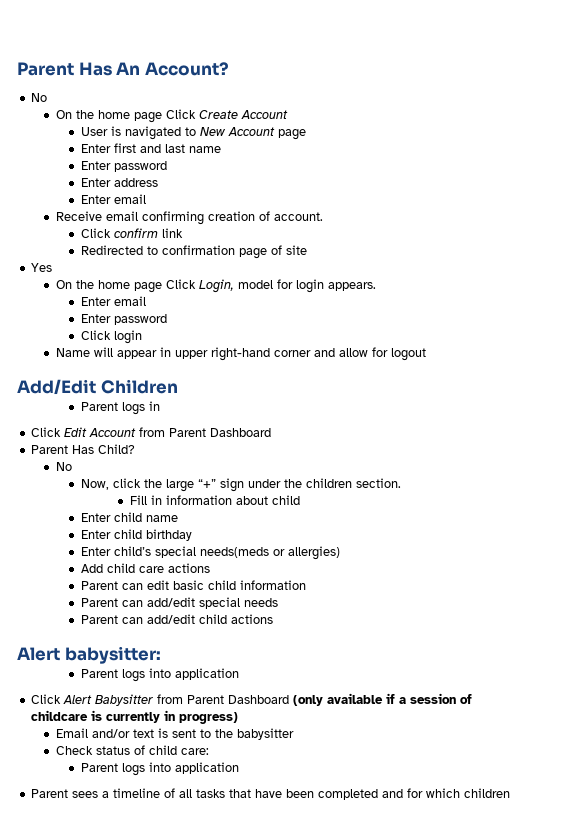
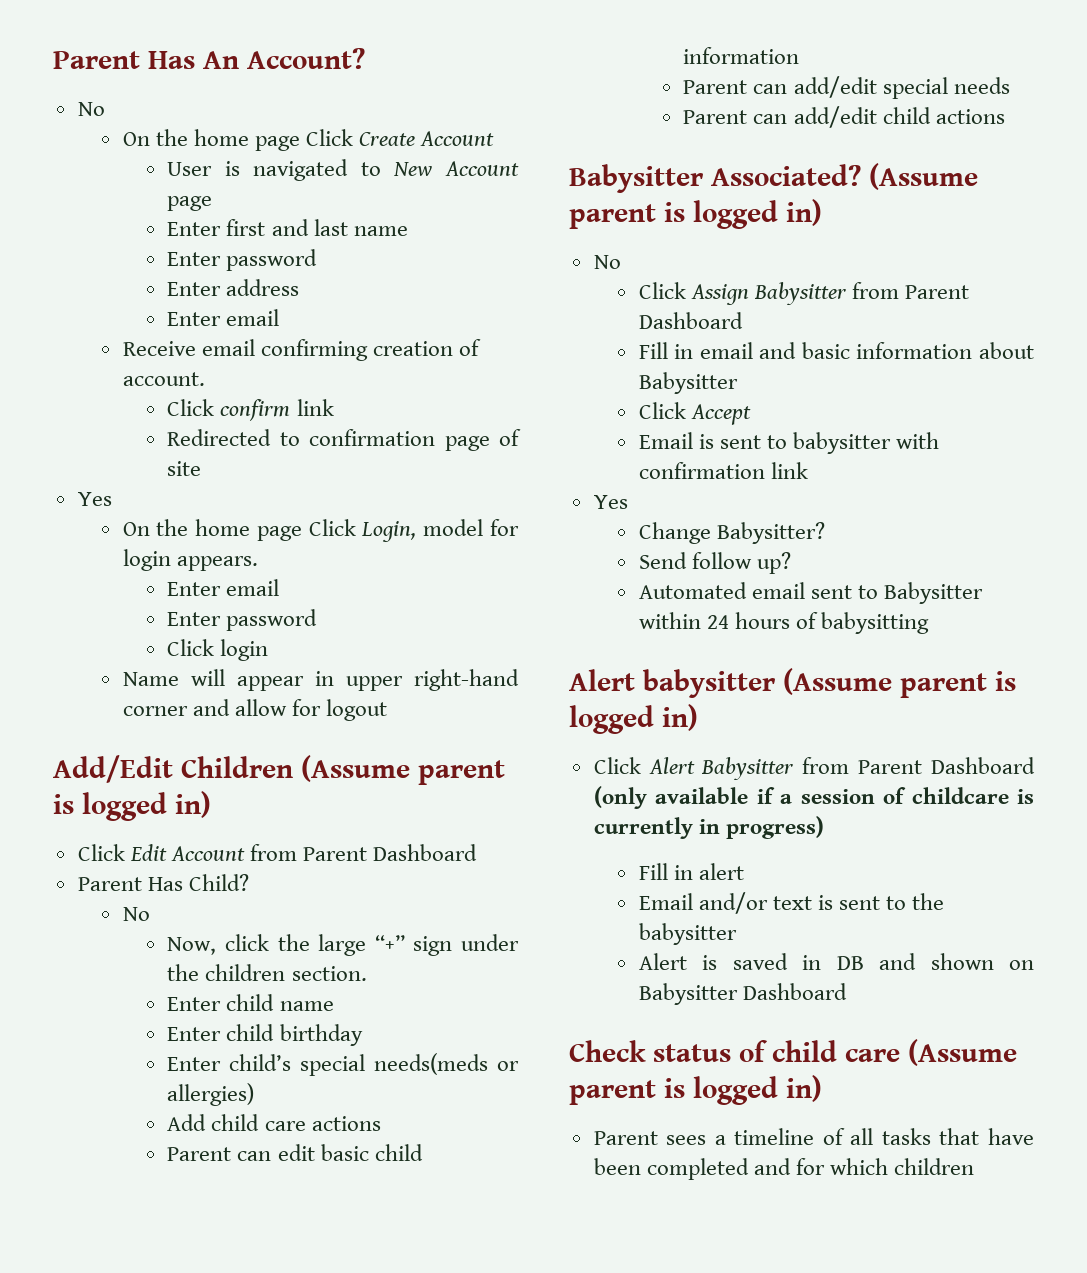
[80,401,160,415] // Parent logs in -> [301,755,505,785] [53,791,211,821] (Assume parent is logged in)
[130,495,301,505] // Fill in information about child -> (367, 973) none
[17,646,161,664] [80,668,239,682] Alert babysitter: // Parent logs into application -> [569,163,978,193] [569,199,822,229] [593,255,621,269] [638,282,969,305] [638,312,743,329] [638,342,1034,359] [638,372,738,394] [638,402,751,425] [638,432,939,454] [638,462,808,479] [593,495,628,509] [638,522,825,544] [638,552,791,574] [638,582,983,604] [638,612,929,634] [569,668,1016,698] [569,704,698,734] Babysitter Associated? (Assume parent is logged in) // No // Click Assign Babysitter from Parent Dashboard // Fill in email and basic information about Babysitter // Click Accept // Email is sent to babysitter with confirmation link // Yes // Change Babysitter? // Send follow up? // Automated email sent to Babysitter within 24 hours of babysitting // Alert babysitter (Assume parent is logged in)
(239, 718) none -> [638,863,744,880] // Fill in alert
[55,745,209,755] [80,762,239,776] Check status of child care: // Parent logs into application -> [638,953,1034,970] [638,983,847,1005] [569,1039,1017,1066] [569,1075,822,1105] Alert is saved in DB and shown on Babysitter Dashboard // Check status of child care (Assume parent is logged in)

